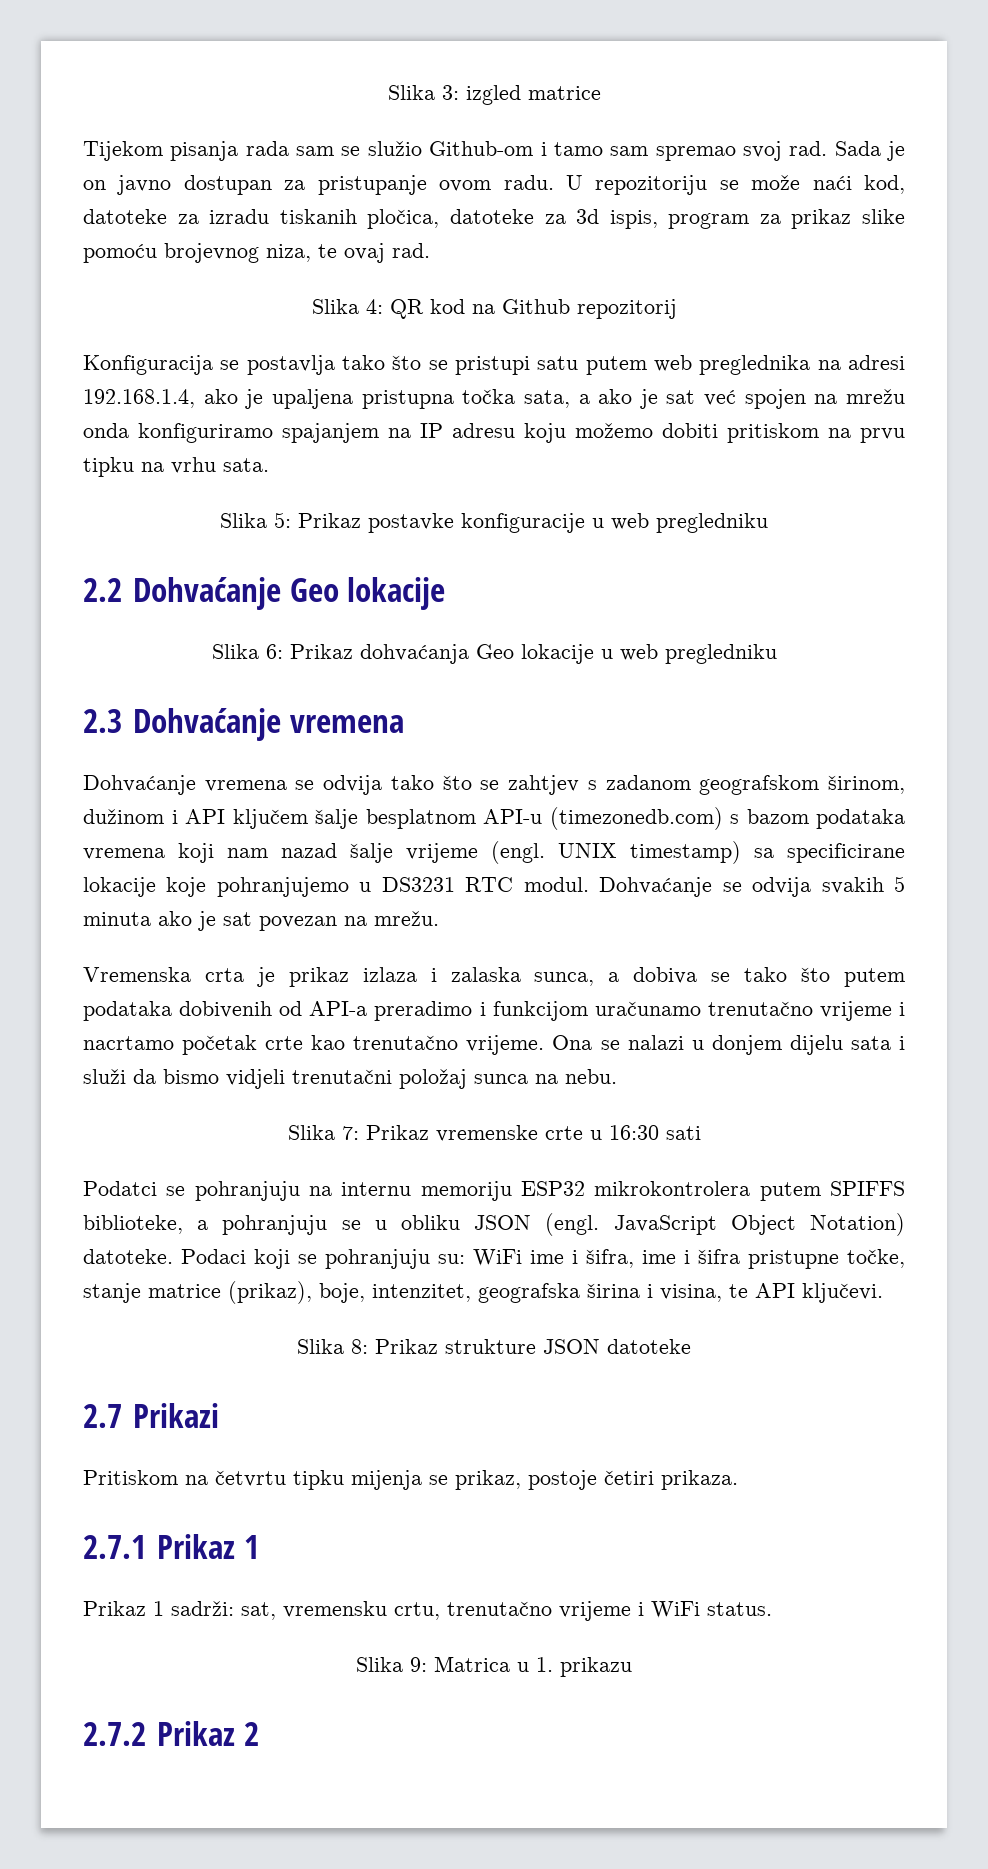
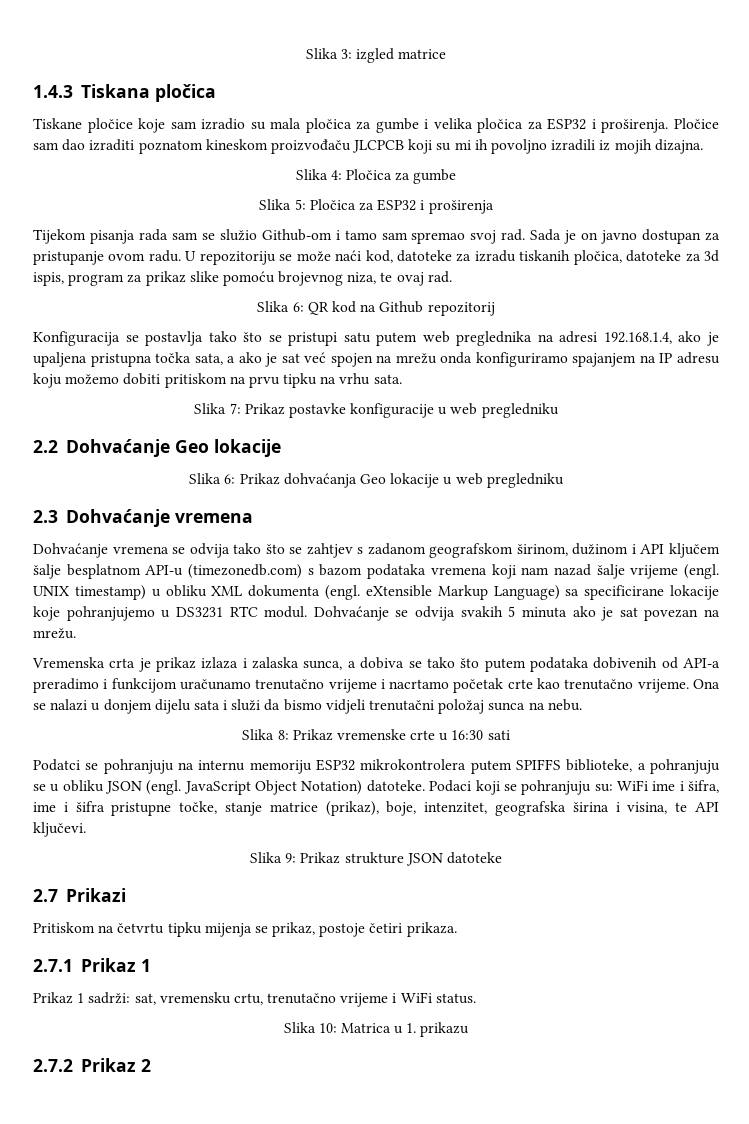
(601, 93) none -> [33,84,216,102] [33,118,719,133] [33,139,703,154] [295,169,457,184] [259,199,494,214] // 1.4.3 Tiskana pločica // Tiskane pločice koje sam izradio su mala pločica za gumbe i velika pločica za ESP32 i proširenja. Pločice sam dao izraditi poznatom kineskom proizvođaču JLCPCB koji su mi ih povoljno izradili iz mojih dizajna. // Slika 4: Pločica za gumbe // Slika 5: Pločica za ESP32 i proširenja
[365,299,383,314] 4: -> [292,302,304,312] 6:
[274,512,291,528] 5: -> [229,403,241,414] 7:
(741, 852) none -> [151,585,560,600] u obliku XML dokumenta (engl. eXtensible Markup Language)
[341,1126,359,1140] 7: -> [277,730,289,740] 8:
[351,1339,368,1354] 8: -> [285,853,297,863] 9:
[410,1657,427,1672] 9: -> [318,1023,337,1033] 10:

